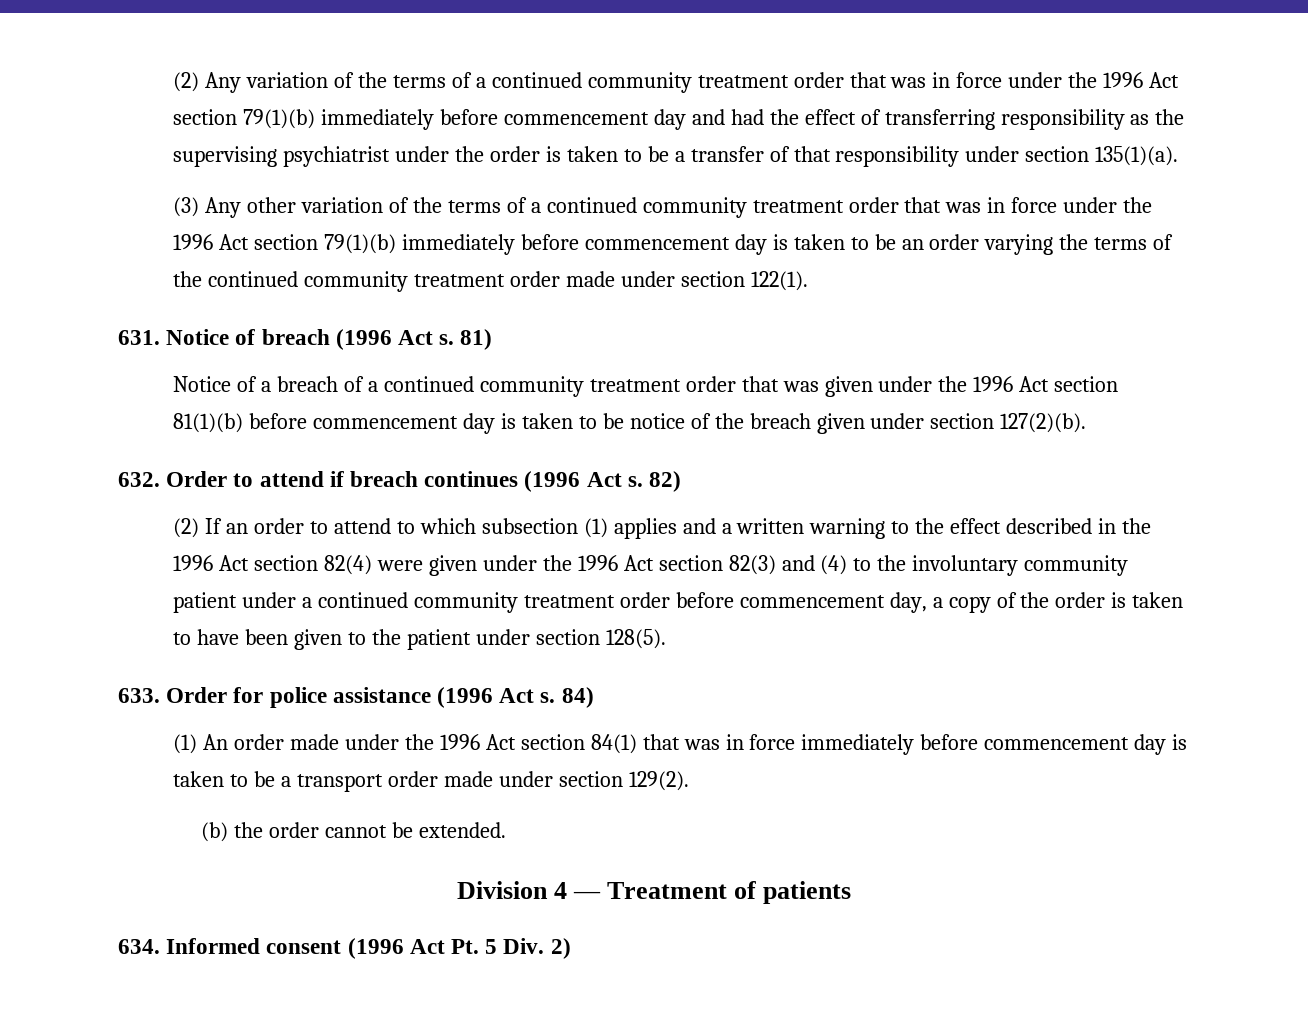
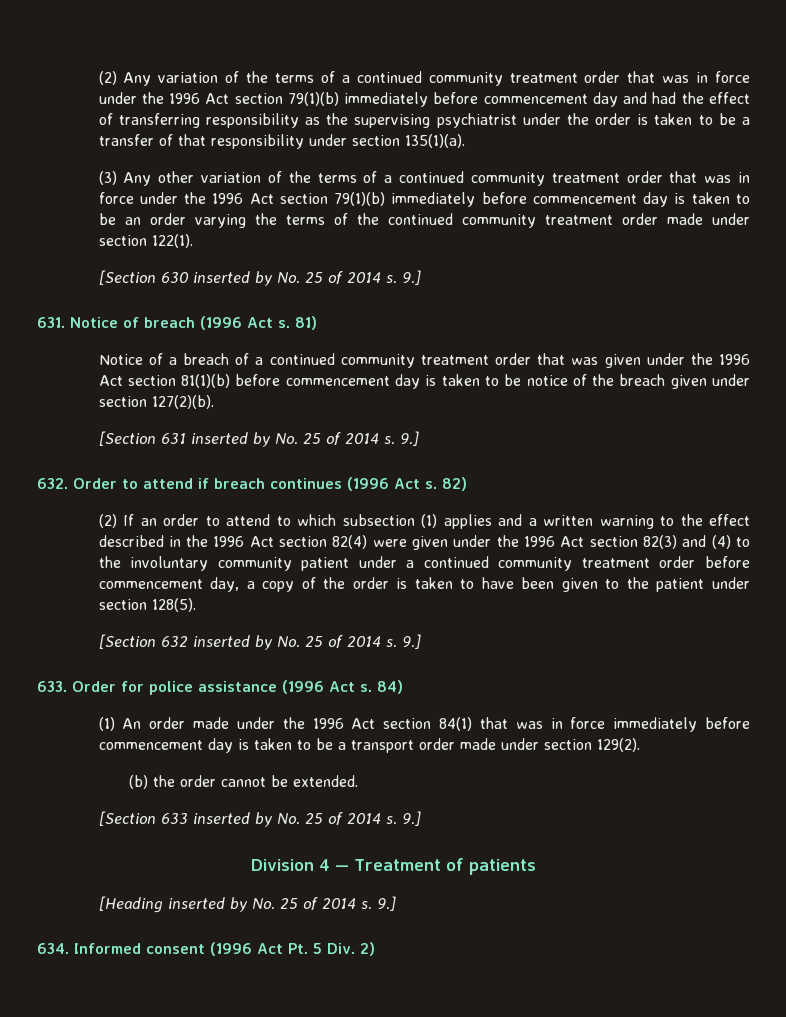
(808, 281) none -> [98,270,421,286] // [Section 630 inserted by No. 25 of 2014 s. 9.]
(1087, 423) none -> [98,431,419,447] // [Section 631 inserted by No. 25 of 2014 s. 9.]
(666, 639) none -> [98,634,421,650] // [Section 632 inserted by No. 25 of 2014 s. 9.]
(506, 830) none -> [98,811,421,827] // [Section 633 inserted by No. 25 of 2014 s. 9.]
(852, 892) none -> [98,896,396,913] // [Heading inserted by No. 25 of 2014 s. 9.]

